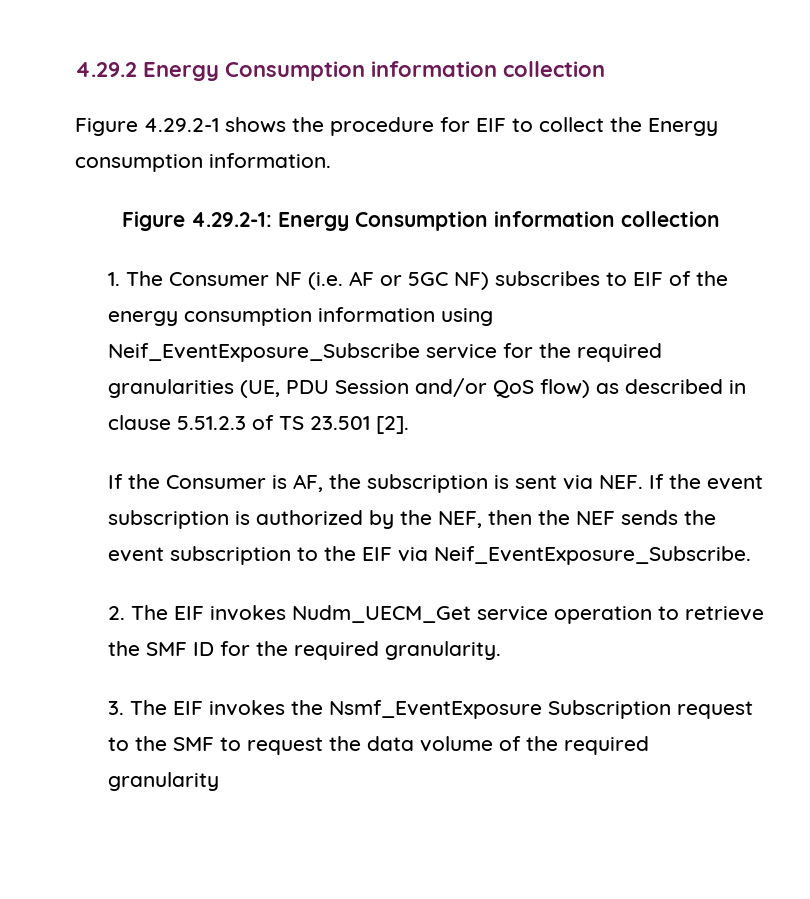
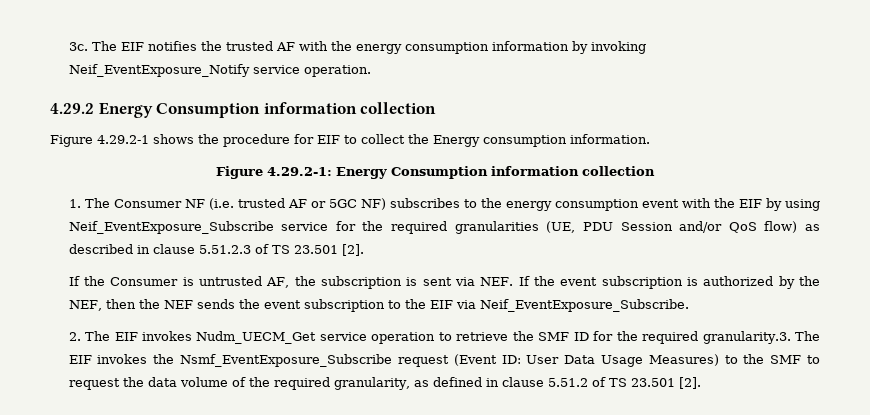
(75, 69) none -> [68,41,646,54] [68,64,371,77] 3c. The EIF notifies the trusted AF with the energy consumption information by invoking Neif_EventExposure_Notify service operation. //
(344, 281) none -> [237,198,285,208] trusted
[633,271,729,286] [108,307,436,326] EIF of the energy consumption information -> [480,198,782,211] the energy consumption event with the EIF by
(288, 482) none -> [198,276,262,286] untrusted
[385,641,502,660] [108,701,125,715] granularity. // 3. -> [702,331,791,344] granularity.3.
[329,700,754,719] Nsmf_EventExposure Subscription request -> [180,354,719,367] Nsmf_EventExposure_Subscribe request (Event ID: User Data Usage Measures)
[108,772,220,791] granularity -> [333,377,701,390] granularity, as defined in clause 5.51.2 of TS 23.501 [2].

